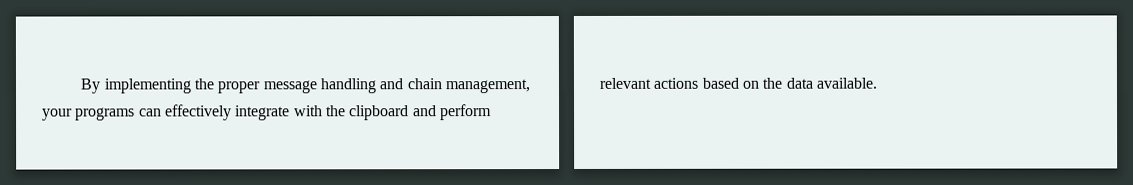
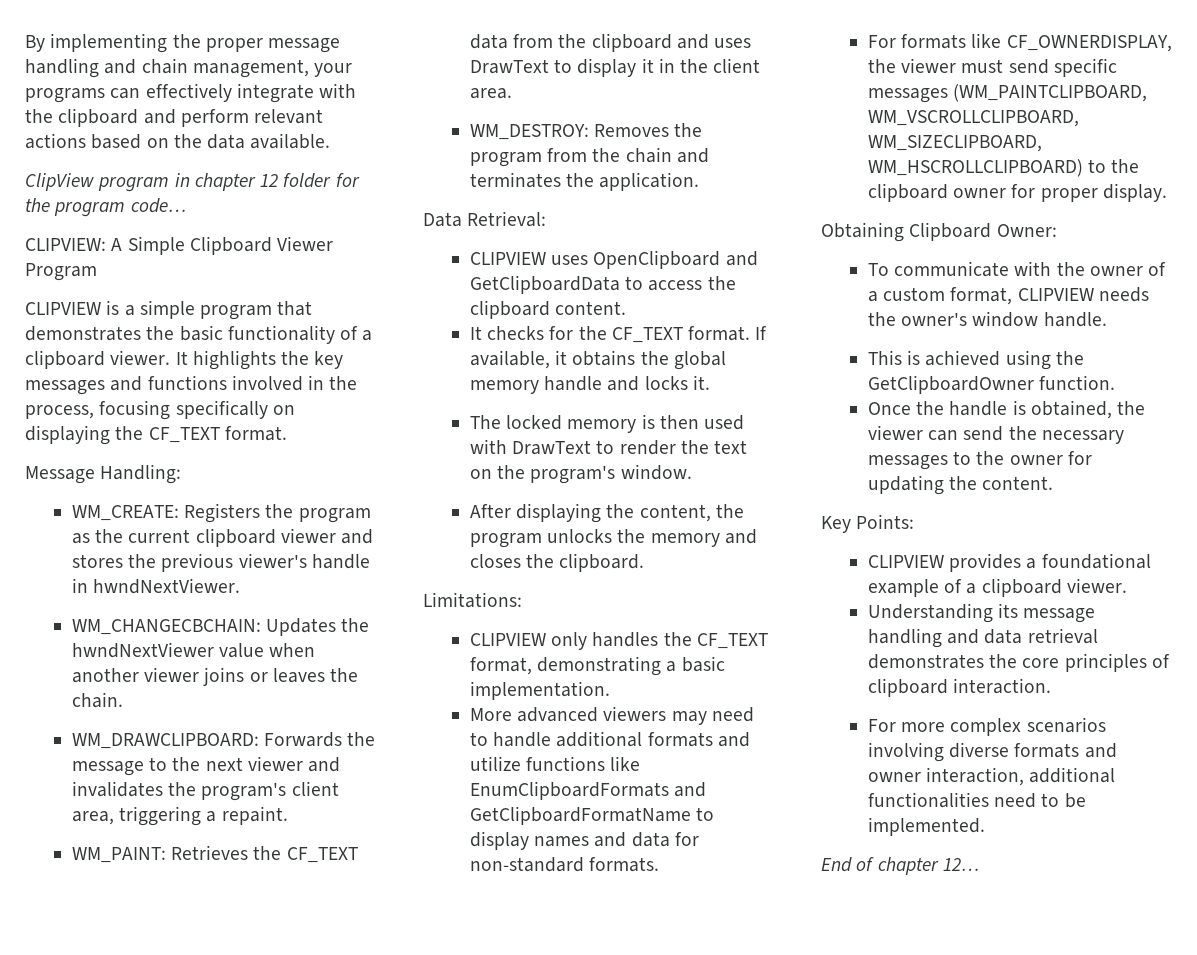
(877, 83) none -> [25,173,360,192] [25,198,187,217] [25,236,334,255] [25,263,97,281] [25,300,313,320] [25,325,373,344] [25,350,344,370] [25,375,358,395] [25,400,295,420] [25,425,287,445] [25,464,182,484] [71,503,371,523] [71,528,374,547] [71,553,370,572] [71,578,241,594] [71,618,370,636] [71,642,316,658] [71,667,359,686] [71,692,123,708] [71,732,376,749] [71,756,341,776] [71,781,339,801] [71,806,288,826] [71,845,358,863] [469,33,752,52] [469,58,761,77] [469,88,512,99] [469,123,703,140] [469,147,709,167] [469,172,700,191] [423,211,547,227] [469,250,758,269] [469,275,736,294] [469,300,627,319] [469,326,768,343] [469,350,726,370] [469,375,710,394] [469,414,745,433] [469,439,748,455] [469,464,692,484] [469,503,744,523] [469,529,757,548] [469,553,645,572] [423,592,522,608] [469,632,768,650] [469,656,725,676] [469,681,610,700] [469,706,754,725] [469,731,750,747] [469,756,641,771] [469,781,707,800] [469,806,715,825] [469,831,699,850] [469,857,660,872] [867,33,1172,52] [867,58,1117,77] [867,84,1148,103] [867,110,1079,127] [867,135,1042,152] [867,159,1140,177] [867,183,1167,202] [821,222,1057,242] [867,261,1167,277] [867,287,1149,305] [867,311,1107,327] [867,350,1084,370] [867,375,1116,394] [867,400,1146,419] [867,425,1124,444] [867,451,1092,470] [867,475,1054,495] [821,514,915,533] [867,553,1151,572] [867,578,1127,597] [867,603,1096,623] [867,628,1098,648] [867,653,1170,672] [867,678,1052,697] [867,717,1106,736] [867,742,1117,762] [867,767,1116,786] [867,792,1086,808] [867,817,985,836] [821,857,980,875] // ClipView program in chapter 12 folder for the program code… // CLIPVIEW: A Simple Clipboard Viewer Program // CLIPVIEW is a simple program that demonstrates the basic functionality of a clipboard viewer. It highlights the key messages and functions involved in the process, focusing specifically on displaying the CF_TEXT format. // Message Handling: // WM_CREATE: Registers the program as the current clipboard viewer and stores the previous viewer's handle in hwndNextViewer. // WM_CHANGECBCHAIN: Updates the hwndNextViewer value when another viewer joins or leaves the chain. // WM_DRAWCLIPBOARD: Forwards the message to the next viewer and invalidates the program's client area, triggering a repaint. // WM_PAINT: Retrieves the CF_TEXT data from the clipboard and uses DrawText to display it in the client area. // WM_DESTROY: Removes the program from the chain and terminates the application. // Data Retrieval: // CLIPVIEW uses OpenClipboard and GetClipboardData to access the clipboard content. // It checks for the CF_TEXT format. If available, it obtains the global memory handle and locks it. // The locked memory is then used with DrawText to render the text on the program's window. // After displaying the content, the program unlocks the memory and closes the clipboard. // Limitations: // CLIPVIEW only handles the CF_TEXT format, demonstrating a basic implementation. // More advanced viewers may need to handle additional formats and utilize functions like EnumClipboardFormats and GetClipboardFormatName to display names and data for non-standard formats. // For formats like CF_OWNERDISPLAY, the viewer must send specific messages (WM_PAINTCLIPBOARD, WM_VSCROLLCLIPBOARD, WM_SIZECLIPBOARD, WM_HSCROLLCLIPBOARD) to the clipboard owner for proper display. // Obtaining Clipboard Owner: // To communicate with the owner of a custom format, CLIPVIEW needs the owner's window handle. // This is achieved using the GetClipboardOwner function. // Once the handle is obtained, the viewer can send the necessary messages to the owner for updating the content. // Key Points: // CLIPVIEW provides a foundational example of a clipboard viewer. // Understanding its message handling and data retrieval demonstrates the core principles of clipboard interaction. // For more complex scenarios involving diverse formats and owner interaction, additional functionalities need to be implemented. // End of chapter 12…

